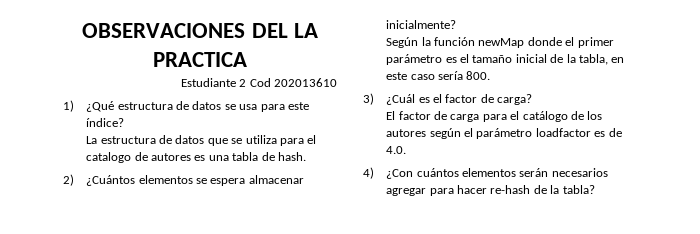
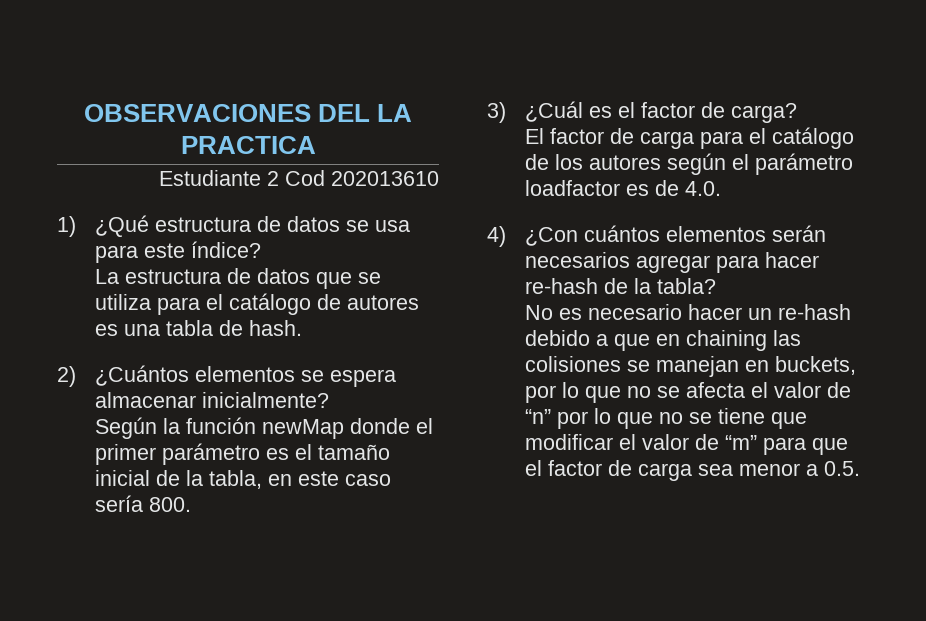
[86,152,132,163] catalogo -> [229,293,312,315] catálogo
(595, 189) none -> [525,304,852,320] [525,330,802,351] [525,356,857,377] [525,382,852,403] [525,408,808,429] [525,434,849,455] [525,460,861,481] // No es necesario hacer un re-hash debido a que en chaining las colisiones se manejan en buckets, por lo que no se afecta el valor de “n” por lo que no se tiene que modificar el valor de “m” para que el factor de carga sea menor a 0.5.

